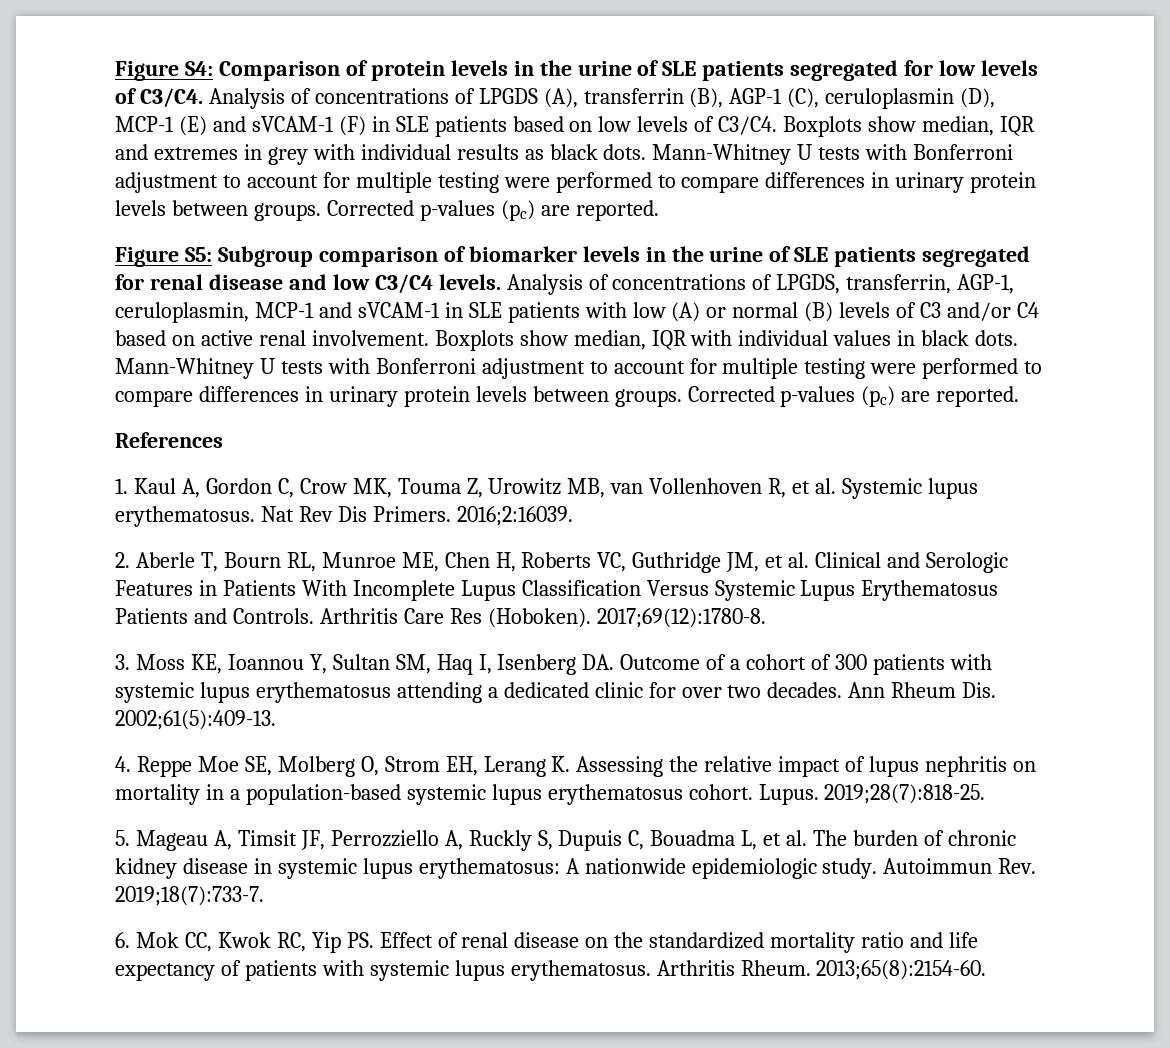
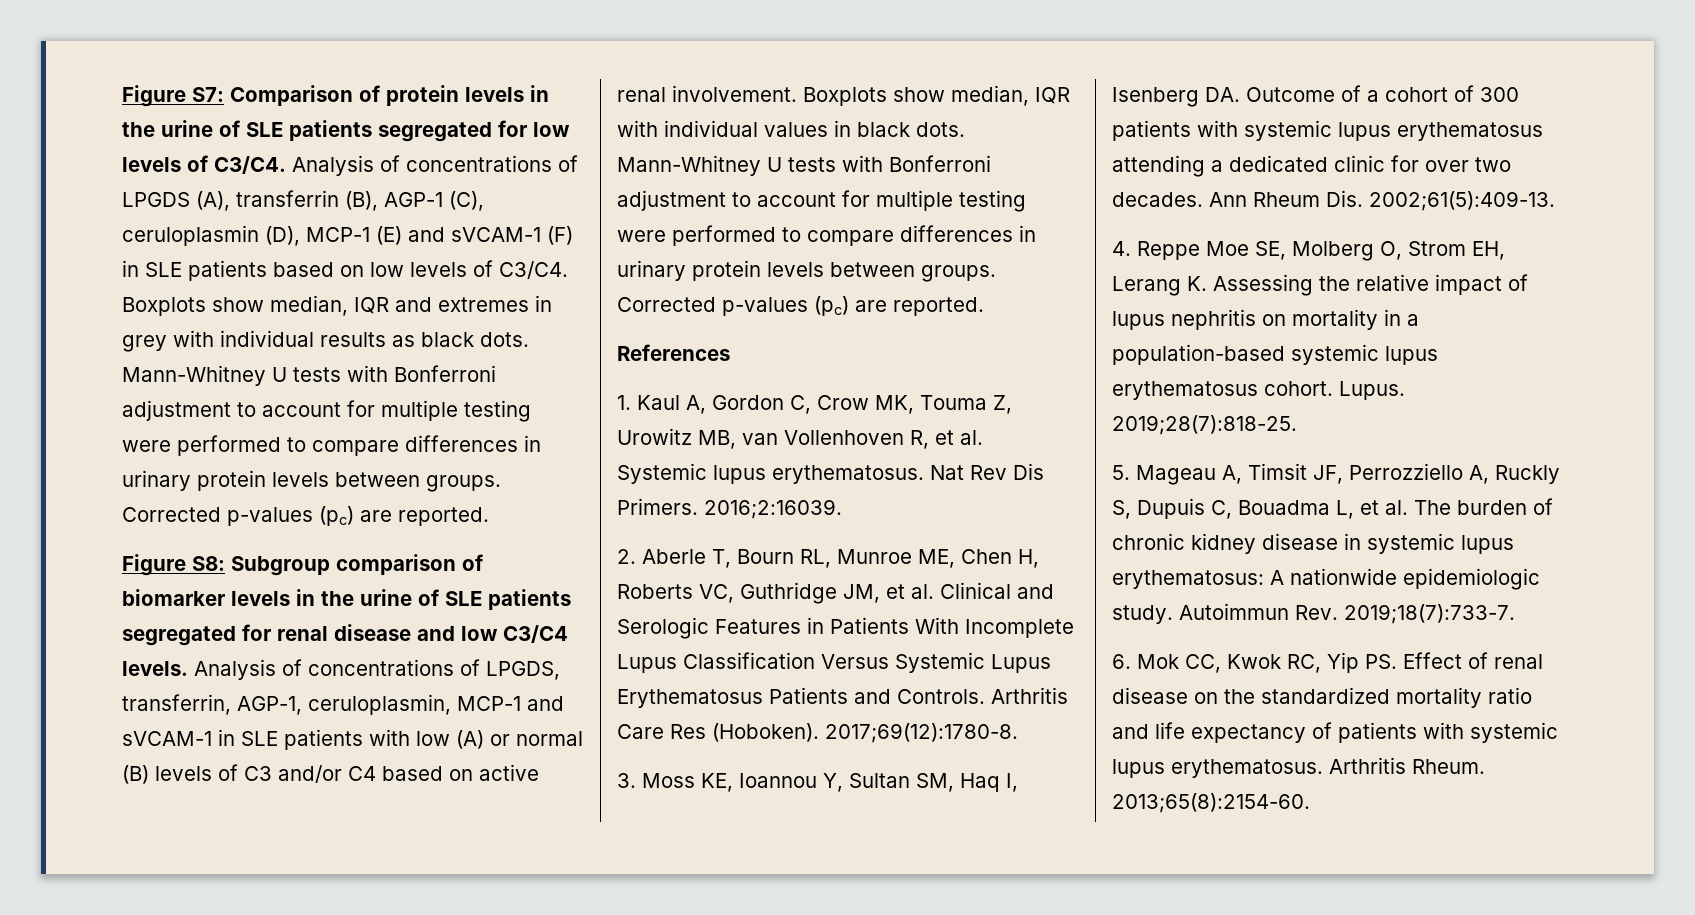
[115,61,213,81] Figure S4: -> [122,85,224,107] Figure S7:
[184,247,212,262] S5: -> [192,556,225,571] S8:

